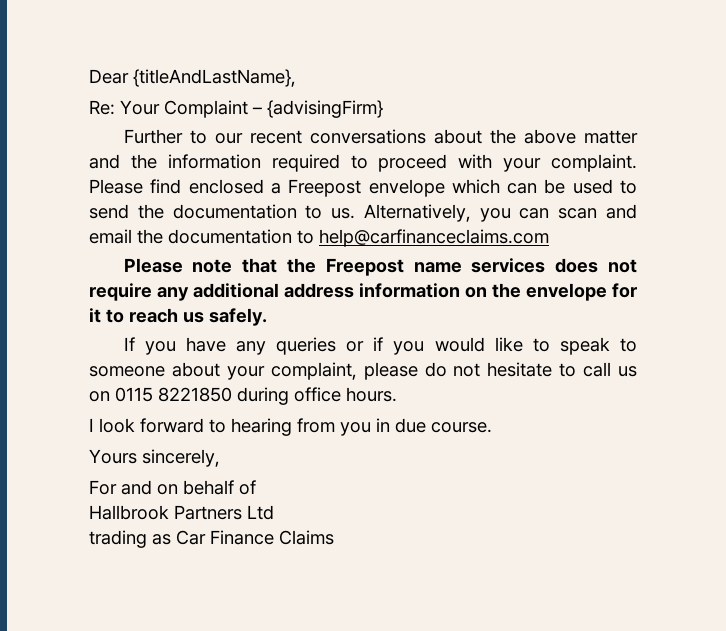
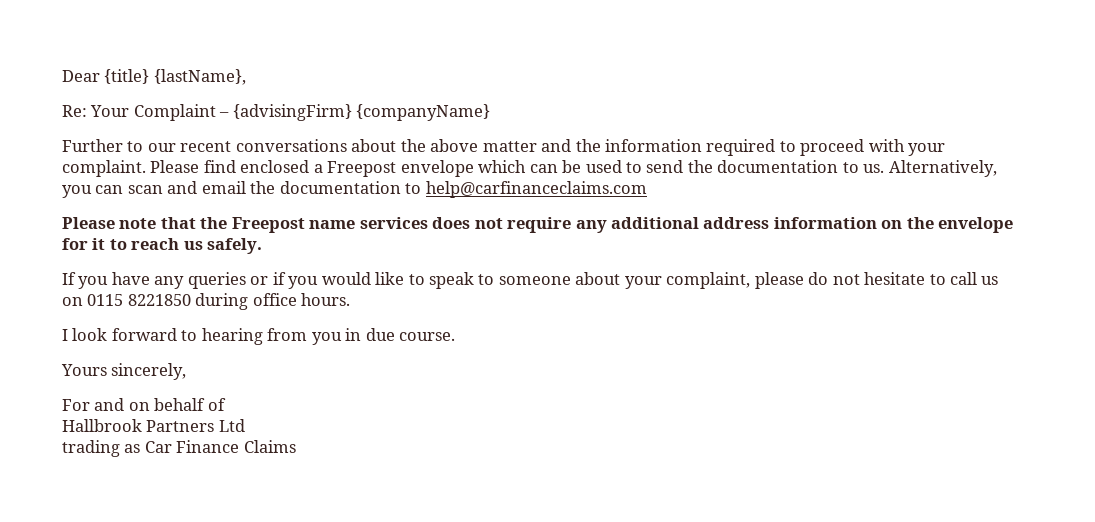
[133,69,296,87] {titleAndLastName}, -> [104,69,246,85] {title} {lastName},
(383, 109) none -> [356,104,491,121] {companyName}

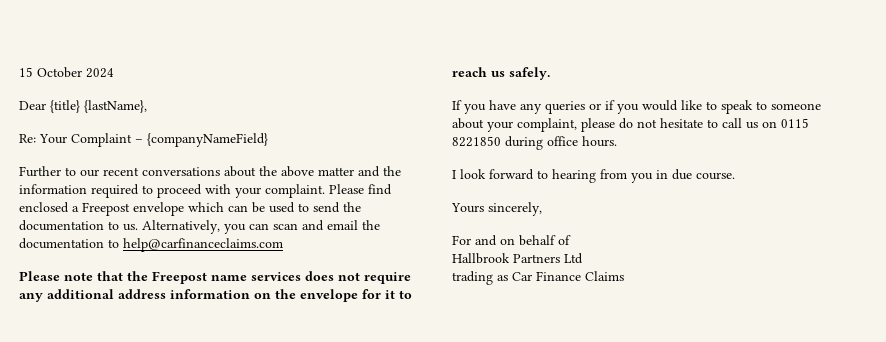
(62, 76) none -> [19,67,114,78] 15 October 2024 //
[232,104,491,121] {advisingFirm} {companyName} -> [147,133,268,147] {companyNameField}

